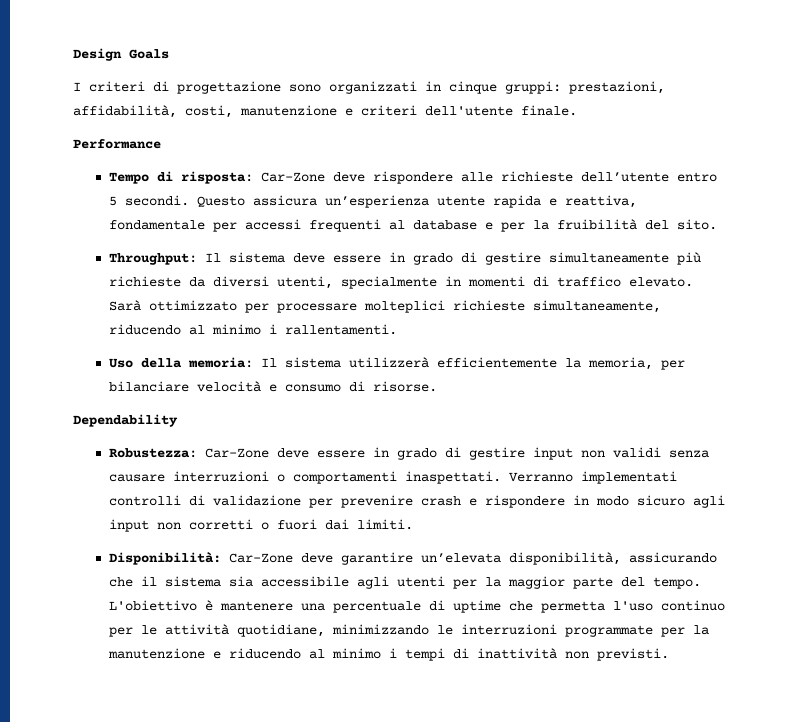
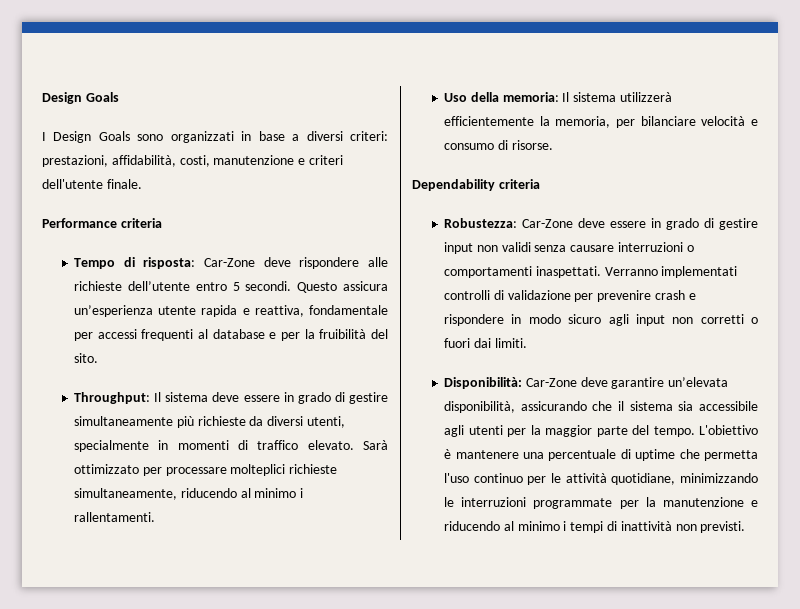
[89,81,561,94] criteri di progettazione sono organizzati in cinque gruppi: -> [53,131,389,143] Design Goals sono organizzati in base a diversi criteri:
(161, 144) none -> [120,218,162,228] criteria
(178, 420) none -> [498,179,540,189] criteria

